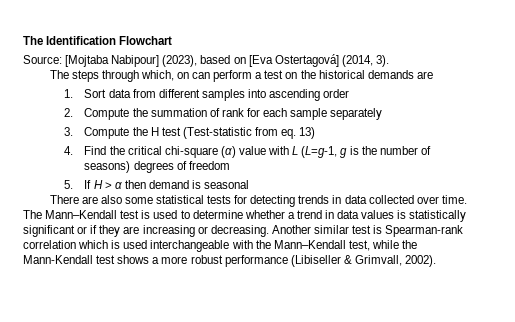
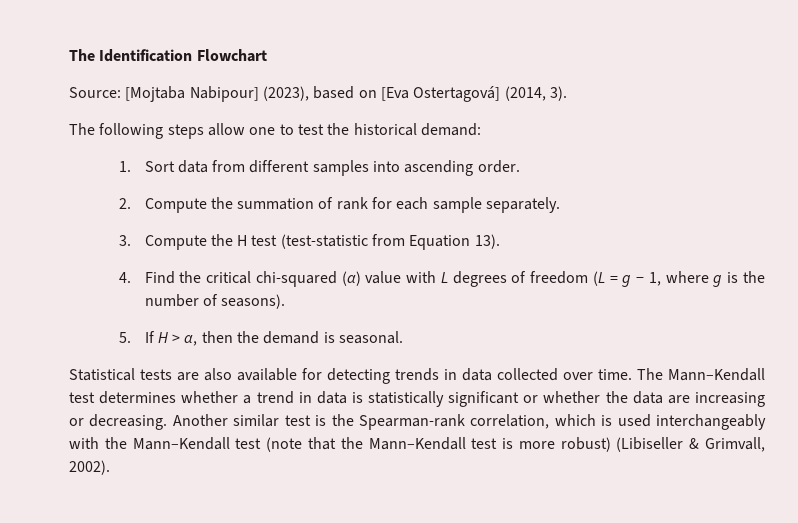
[71,70,433,82] steps through which, on can perform a test on the historical demands are -> [99,123,481,139] following steps allow one to test the historical demand:
[323,89,350,98] order -> [477,160,520,173] order.
[330,108,383,120] separately -> [486,197,561,213] separately.
[182,127,316,139] (Test-statistic from eq. 13) -> [280,234,500,250] (test-statistic from Equation 13).
[164,146,218,158] chi-square -> [255,271,337,287] chi-squared
[301,146,338,158] (L=g-1, -> [452,271,709,287] degrees of freedom (L = g − 1, where
[84,161,230,173] seasons) degrees of freedom -> [221,294,286,309] seasons).
[114,180,250,189] [49,195,232,204] α then demand is seasonal // There are also some statistical tests -> [184,331,404,346] [69,368,297,381] α, then the demand is seasonal. // Statistical tests are also available
[141,210,243,219] is used to determine -> [99,391,177,404] determines
[361,210,395,219] values -> (347, 397) none
[90,225,121,237] if they -> [543,391,663,404] whether the data
[385,225,464,237] [23,240,76,249] Spearman-rank correlation -> [331,414,550,430] the Spearman-rank correlation,
[150,240,230,252] interchangeable -> [656,414,766,430] interchangeably
[348,240,418,251] [23,255,288,267] test, while the Mann-Kendall test shows a more robust performance -> [235,437,611,452] test (note that the Mann–Kendall test is more robust)

